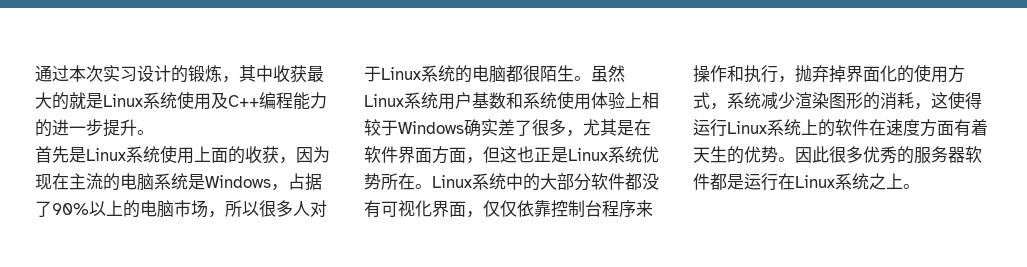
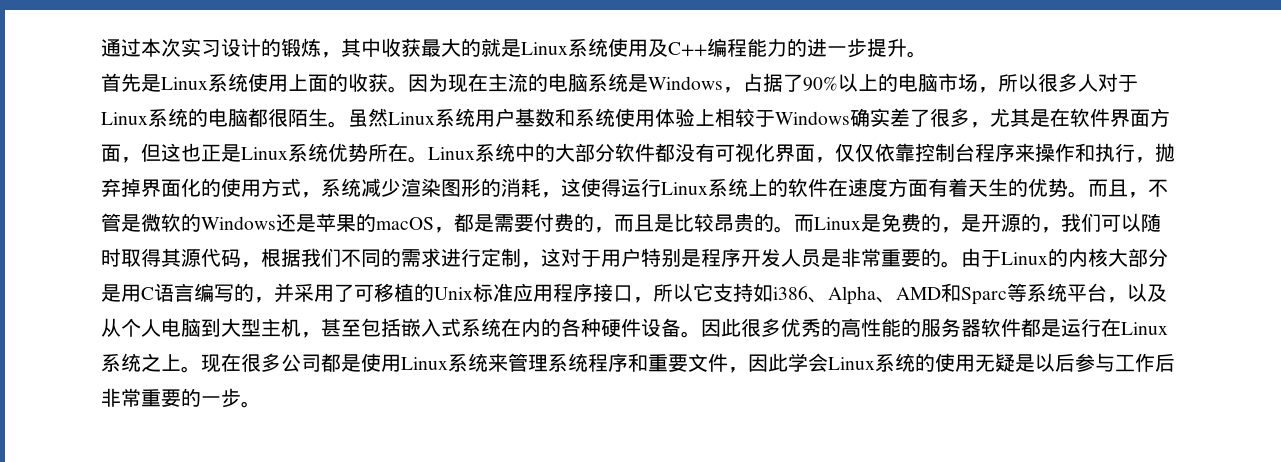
[279,157,296,164] ， -> [388,86,408,93] 。
(795, 159) none -> [1088,179,1168,198] [101,213,1161,233] [101,248,1168,268] [101,283,1167,305] [101,318,701,338] 而且，不管是微软的Windows还是苹果的macOS，都是需要付费的，而且是比较昂贵的。而Linux是免费的，是开源的，我们可以随时取得其源代码，根据我们不同的需求进行定制，这对于用户特别是程序开发人员是非常重要的。由于Linux的内核大部分是用C语言编写的，并采用了可移植的Unix标准应用程序接口，所以它支持如i386、Alpha、AMD和Sparc等系统平台，以及从个人电脑到大型主机，甚至包括嵌入式系统在内的各种硬件设备。
(914, 155) none -> [841,318,921,337] 高性能的
(920, 186) none -> [201,353,1175,373] [101,388,261,408] 现在很多公司都是使用Linux系统来管理系统程序和重要文件，因此学会Linux系统的使用无疑是以后参与工作后非常重要的一步。

